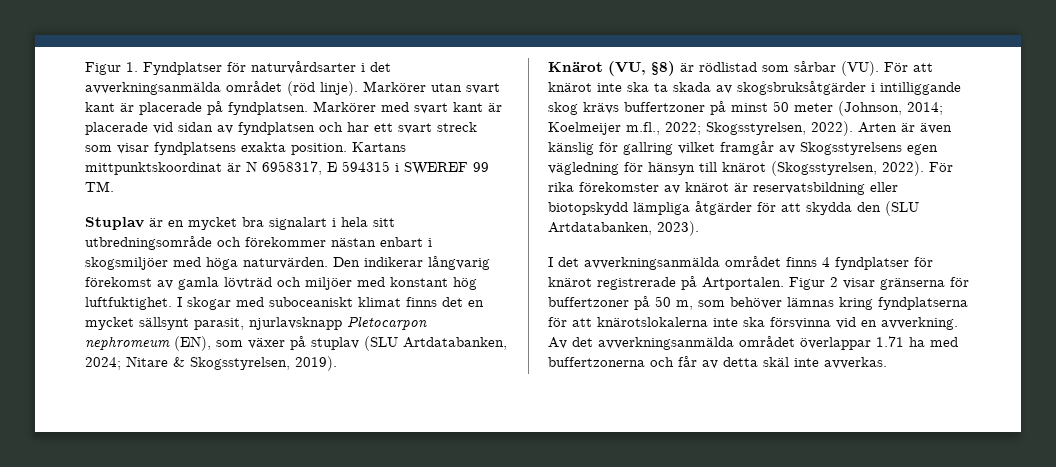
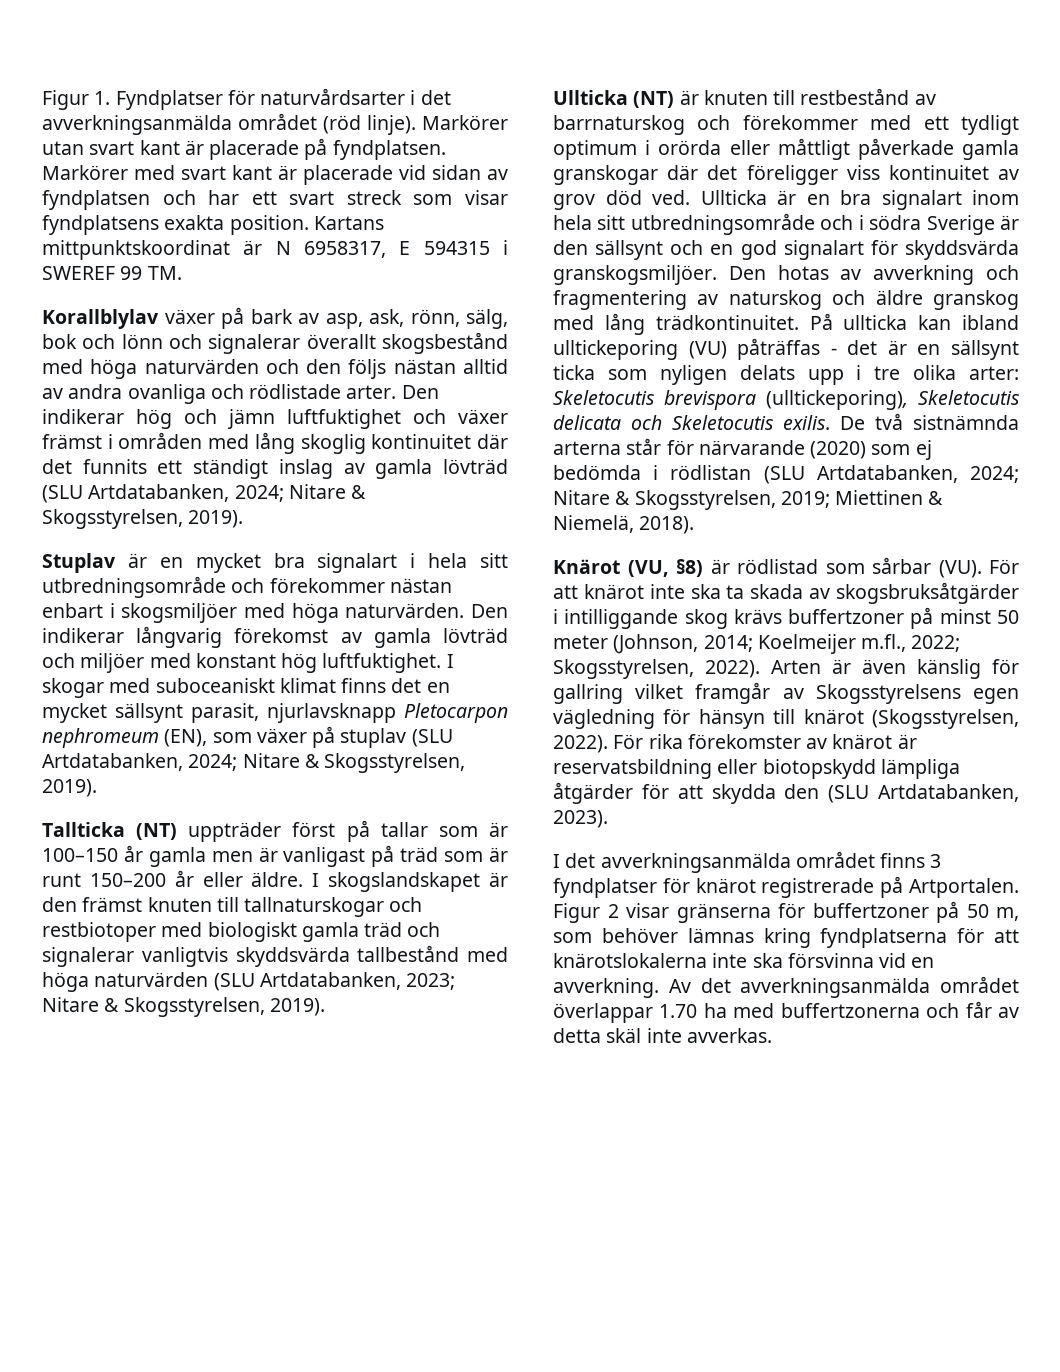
(114, 186) none -> [42,307,508,329] [42,332,508,354] [42,359,508,379] [42,384,439,404] [42,409,508,429] [42,432,508,454] [42,459,509,479] [42,484,367,503] [42,509,244,529] // Korallblylav växer på bark av asp, ask, rönn, sälg, bok och lönn och signalerar överallt skogsbestånd med höga naturvärden och den följs nästan alltid av andra ovanliga och rödlistade arter. Den indikerar hög och jämn luftfuktighet och växer främst i områden med lång skoglig kontinuitet där det funnits ett ständigt inslag av gamla lövträd (SLU Artdatabanken, 2024; Nitare & Skogsstyrelsen, 2019).
(337, 363) none -> [42,820,509,842] [42,845,509,867] [42,870,508,892] [42,897,423,917] [42,922,441,942] [42,945,508,967] [42,972,456,992] [42,997,325,1017] [553,88,936,108] [553,115,1019,135] [553,138,1019,160] [553,165,1019,185] [553,190,1019,210] [553,213,1019,235] [553,240,1019,260] [553,265,1019,285] [553,290,1019,310] [553,313,1019,335] [553,338,1019,360] [553,365,1019,385] [553,390,1020,410] [553,413,1019,430] [553,438,932,460] [553,465,1019,484] [553,490,944,510] [553,515,695,534] // Tallticka (NT) uppträder först på tallar som är 100–150 år gamla men är vanligast på träd som är runt 150–200 år eller äldre. I skogslandskapet är den främst knuten till tallnaturskogar och restbiotoper med biologiskt gamla träd och signalerar vanligtvis skyddsvärda tallbestånd med höga naturvärden (SLU Artdatabanken, 2023; Nitare & Skogsstyrelsen, 2019). // Ullticka (NT) är knuten till restbestånd av barrnaturskog och förekommer med ett tydligt optimum i orörda eller måttligt påverkade gamla granskogar där det föreligger viss kontinuitet av grov död ved. Ullticka är en bra signalart inom hela sitt utbredningsområde och i södra Sverige är den sällsynt och en god signalart för skyddsvärda granskogsmiljöer. Den hotas av avverkning och fragmentering av naturskog och äldre granskog med lång trädkontinuitet. På ullticka kan ibland ulltickeporing (VU) påträffas - det är en sällsynt ticka som nyligen delats upp i tre olika arter: Skeletocutis brevispora (ulltickeporing), Skeletocutis delicata och Skeletocutis exilis. De två sistnämnda arterna står för närvarande (2020) som ej bedömda i rödlistan (SLU Artdatabanken, 2024; Nitare & Skogsstyrelsen, 2019; Miettinen & Niemelä, 2018).
[822,257,830,267] 4 -> [930,854,942,868] 3
[876,336,904,347] 1.71 -> [659,1004,698,1018] 1.70

